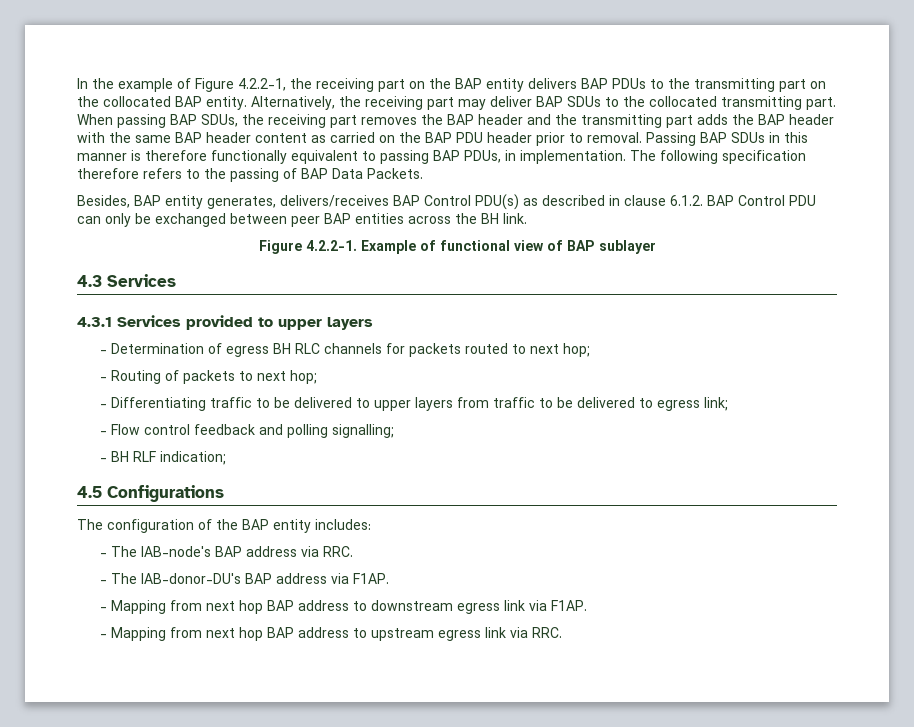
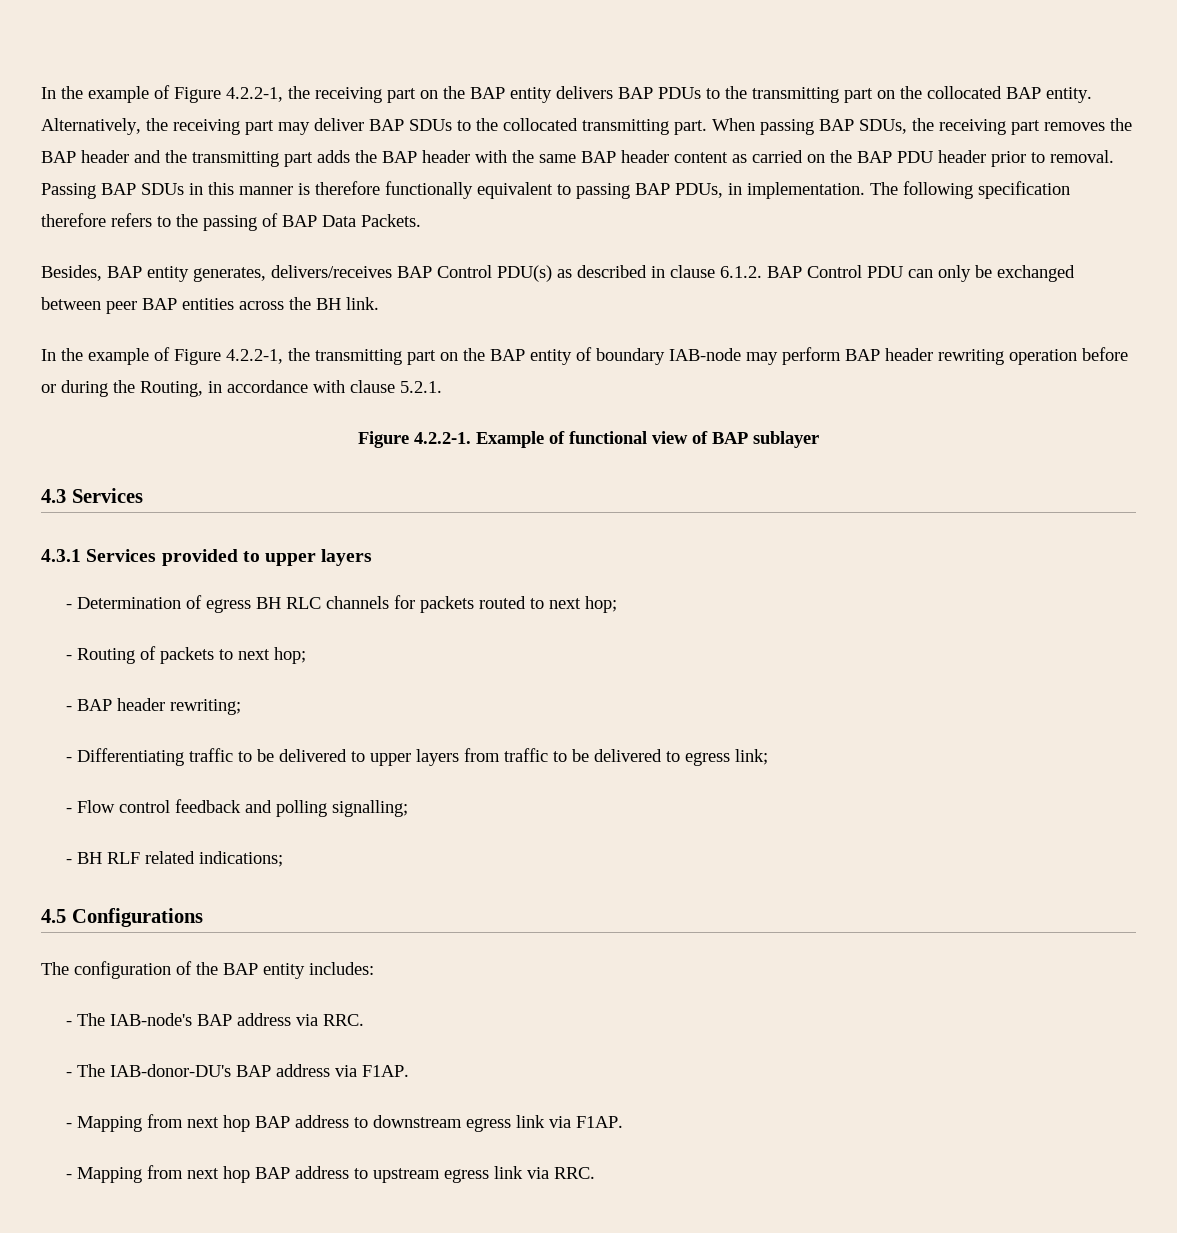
(527, 218) none -> [41,347,1128,365] [41,380,442,397] // In the example of Figure 4.2.2-1, the transmitting part on the BAP entity of boundary IAB-node may perform BAP header rewriting operation before or during the Routing, in accordance with clause 5.2.1.
(318, 377) none -> [65,698,241,715] // - BAP header rewriting;
[160,451,227,465] indication; -> [144,851,283,867] related indications;

